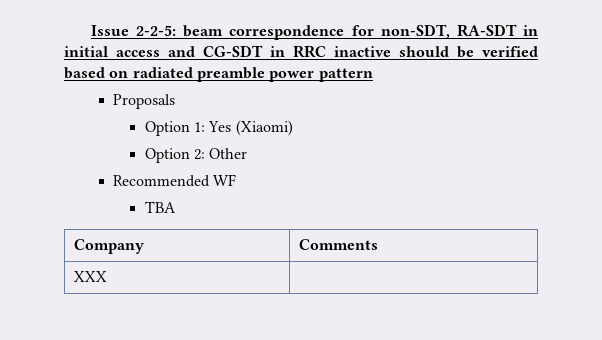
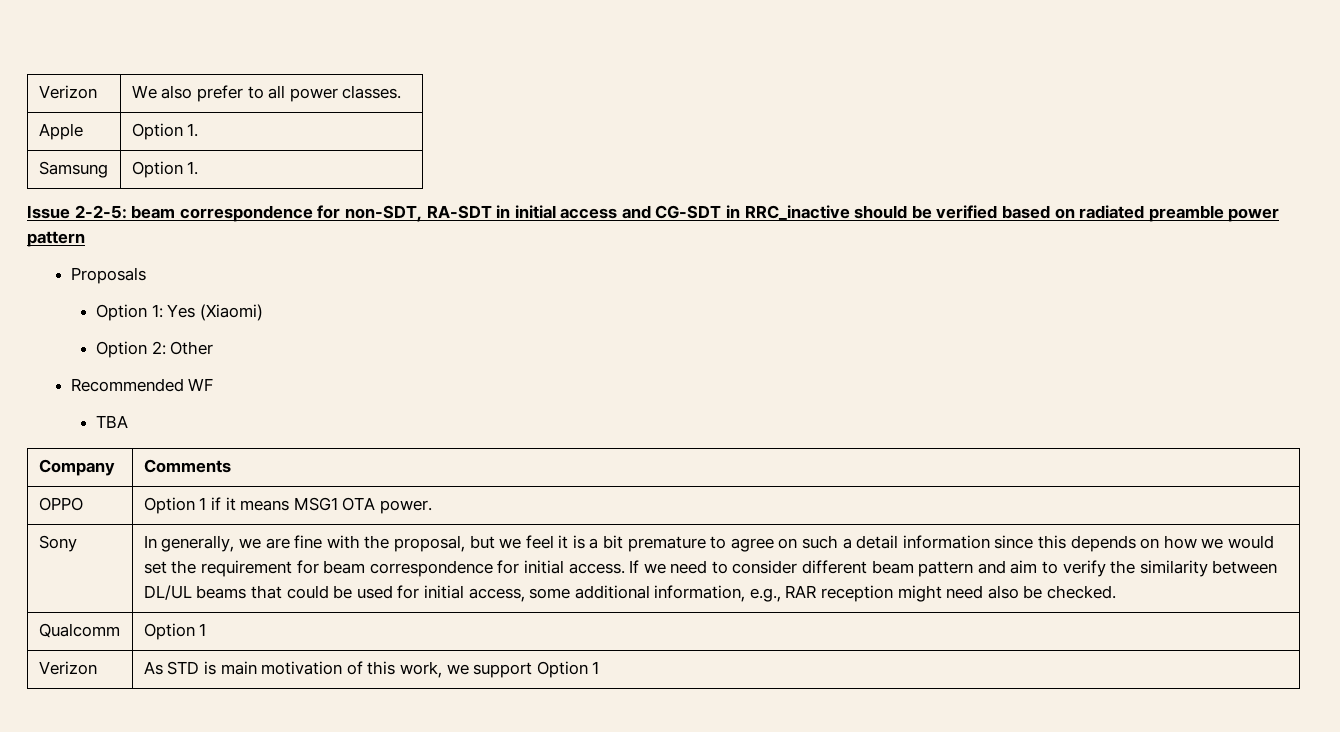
(90, 30) none -> [38,85,97,99] [131,85,402,102] [38,123,83,140] [131,123,199,140] [38,161,108,178] [131,161,199,178] Verizon | We also prefer to all power classes. // Apple | Option 1. // Samsung | Option 1. //
[73,271,107,282] XXX | -> [38,497,83,511] [143,497,432,514] [38,535,77,552] [143,535,1274,552] [143,560,1278,577] [143,585,1117,602] [38,623,120,638] [143,623,207,640] [38,661,97,675] [143,661,600,678] OPPO | Option 1 if it means MSG1 OTA power. // Sony | In generally, we are fine with the proposal, but we feel it is a bit premature to agree on such a detail information since this depends on how we would set the requirement for beam correspondence for initial access. If we need to consider different beam pattern and aim to verify the similarity between DL/UL beams that could be used for initial access, some additional information, e.g., RAR reception might need also be checked. // Qualcomm | Option 1 // Verizon | As STD is main motivation of this work, we support Option 1

